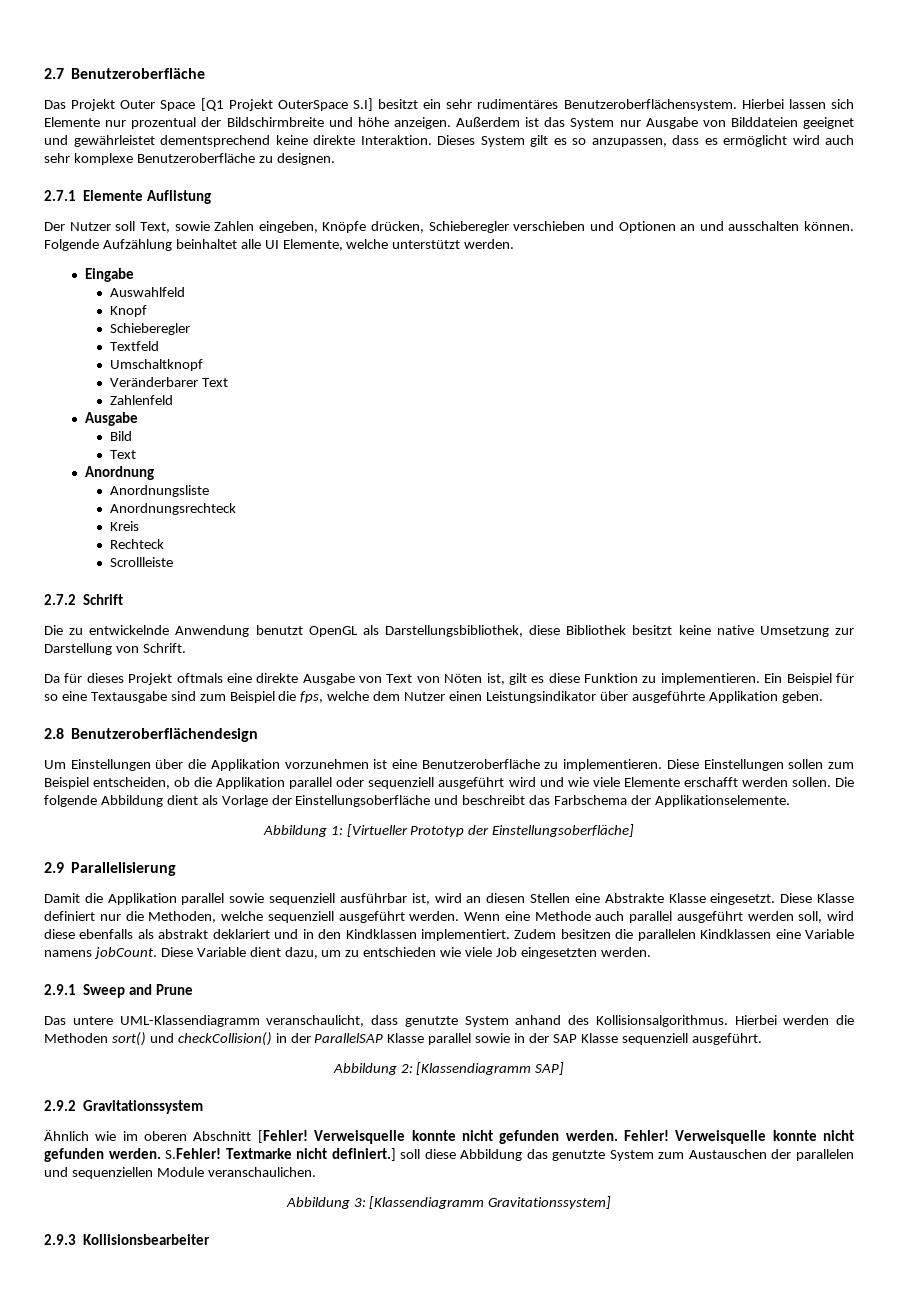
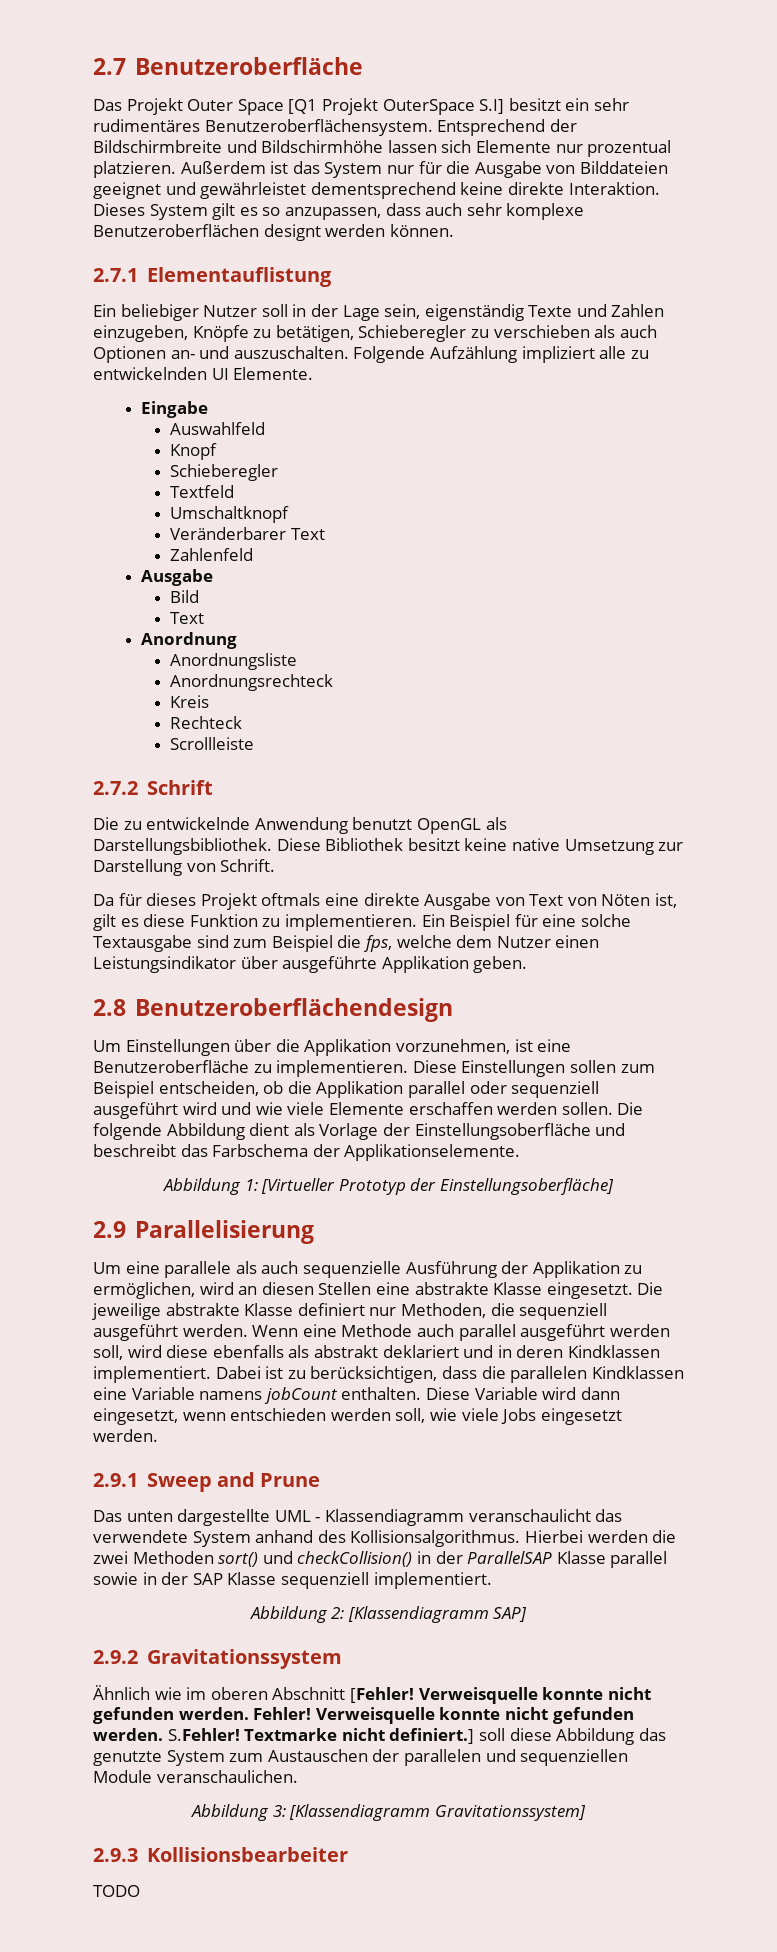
[741,99,784,109] Hierbei -> [437,119,577,136] [93,140,384,153] Entsprechend der Bildschirmbreite und Bildschirmhöhe
[201,117,451,129] der Bildschirmbreite und höhe anzeigen. -> [93,161,176,178] platzieren.
(641, 123) none -> [418,161,471,174] für die
[704,135,854,147] [44,153,335,165] [44,190,212,204] [44,221,854,233] [44,239,515,251] es ermöglicht wird auch sehr komplexe Benutzeroberfläche zu designen. // 2.7.1 Elemente Auflistung // Der Nutzer soll Text, sowie Zahlen eingeben, Knöpfe drücken, Schieberegler verschieben und Optionen an und ausschalten können. Folgende Aufzählung beinhaltet alle UI Elemente, welche unterstützt werden. -> [425,203,585,220] [93,224,454,241] [93,267,332,287] [93,304,665,321] [93,325,657,342] [93,346,649,363] [93,367,314,380] auch sehr komplexe Benutzeroberflächen designt werden können. // 2.7.1 Elementauflistung // Ein beliebiger Nutzer soll in der Lage sein, eigenständig Texte und Zahlen einzugeben, Knöpfe zu betätigen, Schieberegler zu verschieben als auch Optionen an- und auszuschalten. Folgende Aufzählung impliziert alle zu entwickelnden UI Elemente.
[385,625,561,637] Darstellungsbibliothek, diese -> [93,838,321,855] Darstellungsbibliothek. Diese
[44,691,87,701] so eine -> [542,914,631,927] eine solche
[284,759,369,769] vorzunehmen -> [395,1039,510,1054] vorzunehmen,
[683,777,738,787] erschafft -> [408,1102,493,1115] erschaffen
[44,893,430,905] Damit die Applikation parallel sowie sequenziell ausführbar ist, -> [93,1261,643,1278] [93,1282,195,1299] Um eine parallele als auch sequenzielle Ausführung der Applikation zu ermöglichen,
[604,893,664,903] Abstrakte -> [414,1282,489,1295] abstrakte
[780,893,855,903] [44,911,263,923] Diese Klasse definiert nur die Methoden, welche -> [637,1282,664,1295] [92,1303,515,1320] Die jeweilige abstrakte Klasse definiert nur Methoden, die
[318,929,342,939] den -> [516,1345,564,1358] deren
[514,929,611,939] Zudem besitzen -> [215,1366,477,1383] Dabei ist zu berücksichtigen, dass
[93,947,597,959] jobCount. Diese Variable dient dazu, um zu entschieden wie viele Job eingesetzten -> [263,1387,620,1404] [93,1408,622,1425] jobCount enthalten. Diese Variable wird dann eingesetzt, wenn entschieden werden soll, wie viele Jobs eingesetzt
[72,1015,458,1027] untere UML-Klassendiagramm veranschaulicht, dass genutzte -> [126,1509,623,1526] [93,1530,188,1543] unten dargestellte UML - Klassendiagramm veranschaulicht das verwendete
(854, 1020) none -> [93,1551,128,1564] zwei
[691,1033,762,1045] ausgeführt. -> [373,1572,492,1589] implementiert.
(211, 1239) none -> [93,1885,140,1897] // TODO

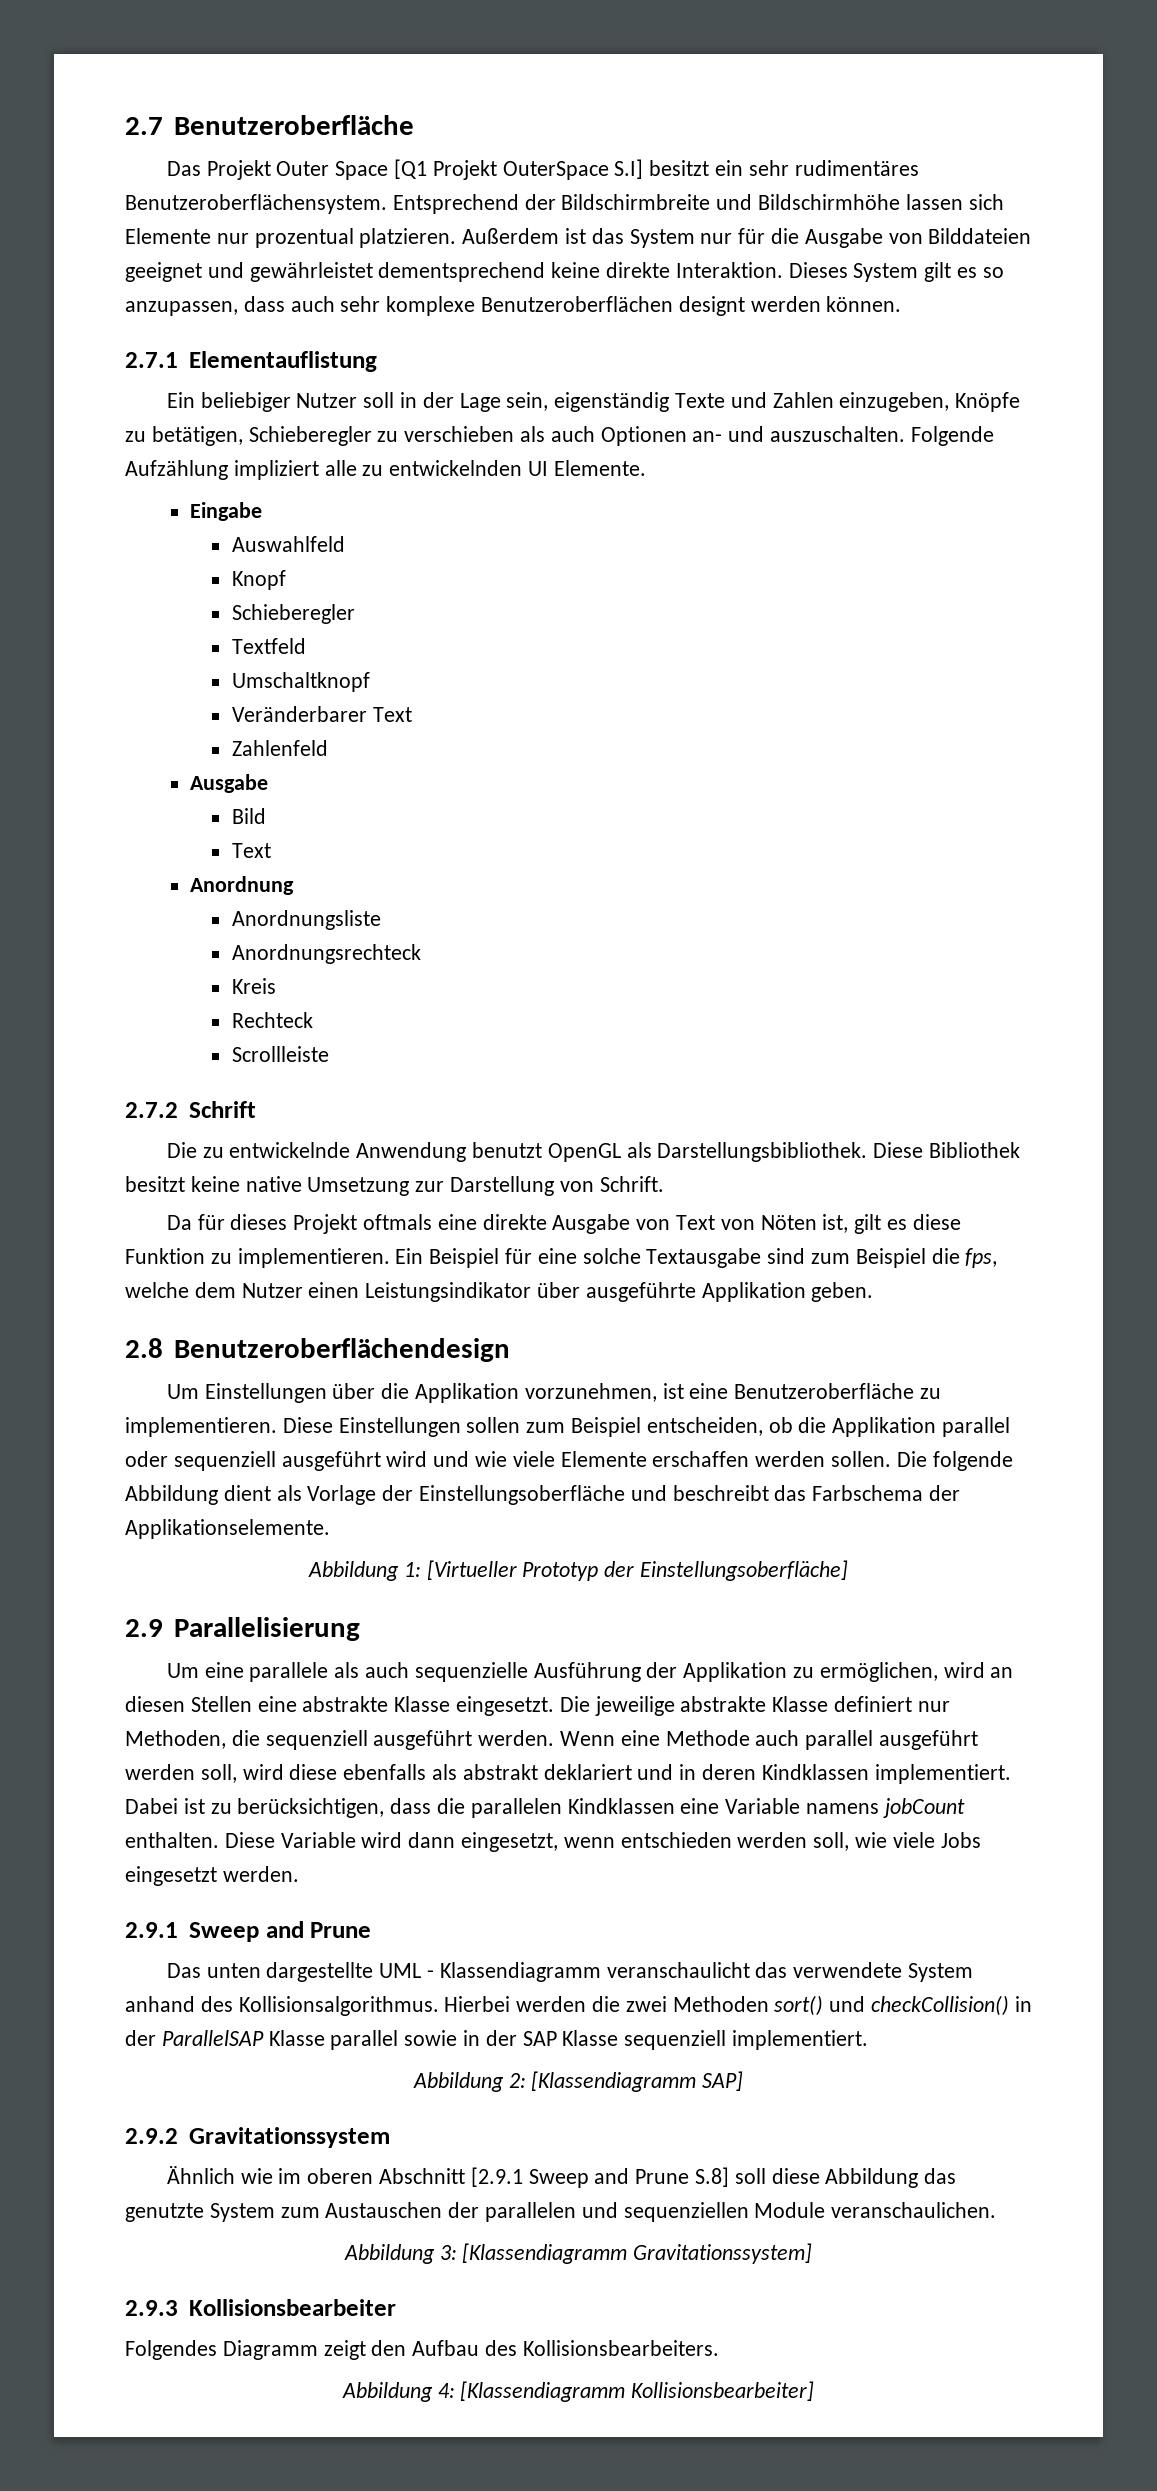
[349,1687,651,1704] [93,1707,634,1724] [93,1728,475,1744] [Fehler! Verweisquelle konnte nicht gefunden werden. Fehler! Verweisquelle konnte nicht gefunden werden. S.Fehler! Textmarke nicht definiert.] -> [470,2167,730,2188] [2.9.1 Sweep and Prune S.8]
[93,1885,140,1897] TODO -> [125,2340,719,2360] [341,2381,815,2402] Folgendes Diagramm zeigt den Aufbau des Kollisionsbearbeiters. // Abbildung 4: [Klassendiagramm Kollisionsbearbeiter]

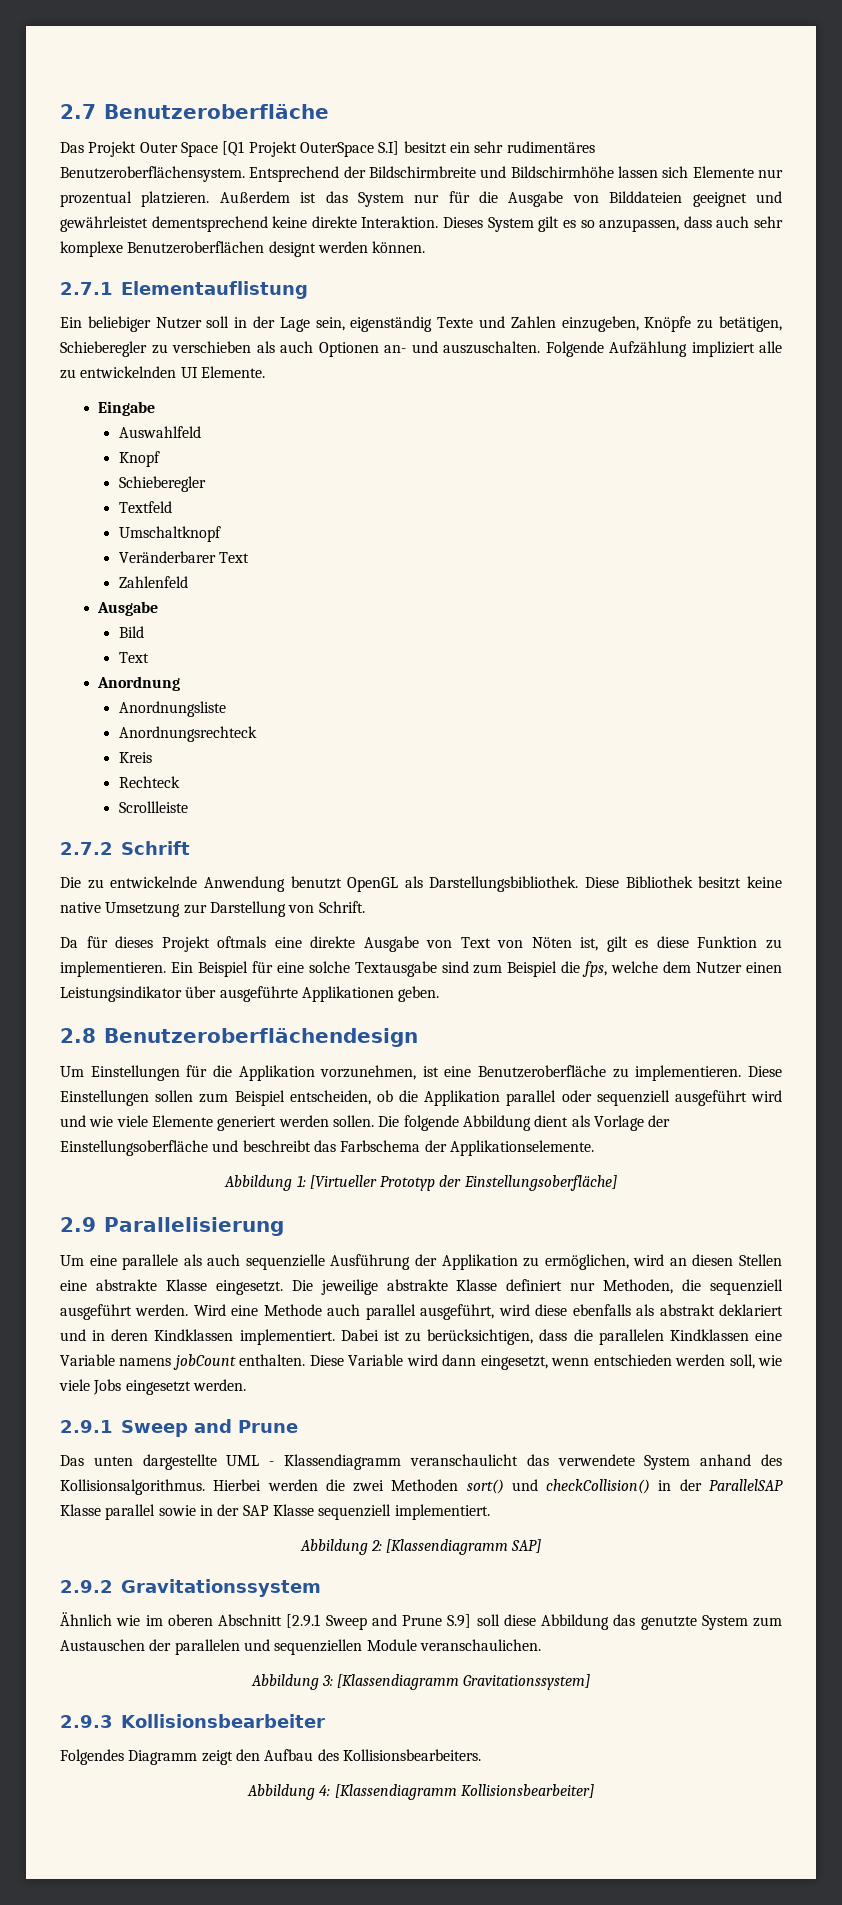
[701,1282,806,1302] Applikation -> [301,986,394,1002] Applikationen
[332,1383,376,1399] über -> [186,1065,208,1077] für
[652,1451,750,1467] erschaffen -> [217,1116,277,1131] generiert
[560,1731,616,1746] Wenn -> [193,1304,226,1316] Wird
[879,1730,979,1750] [125,1764,237,1783] ausgeführt werden soll, -> [420,1304,495,1320] ausgeführt,
[695,2167,730,2187] S.8] -> [447,1614,472,1628] S.9]

